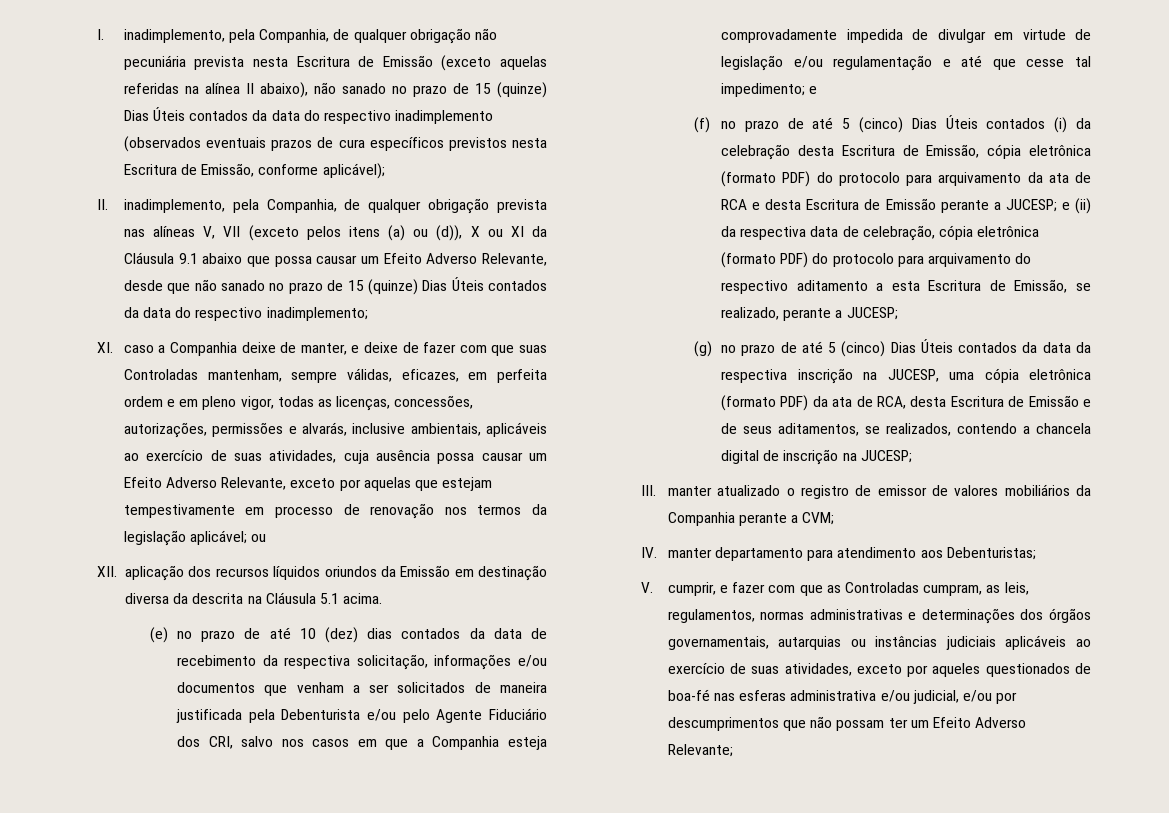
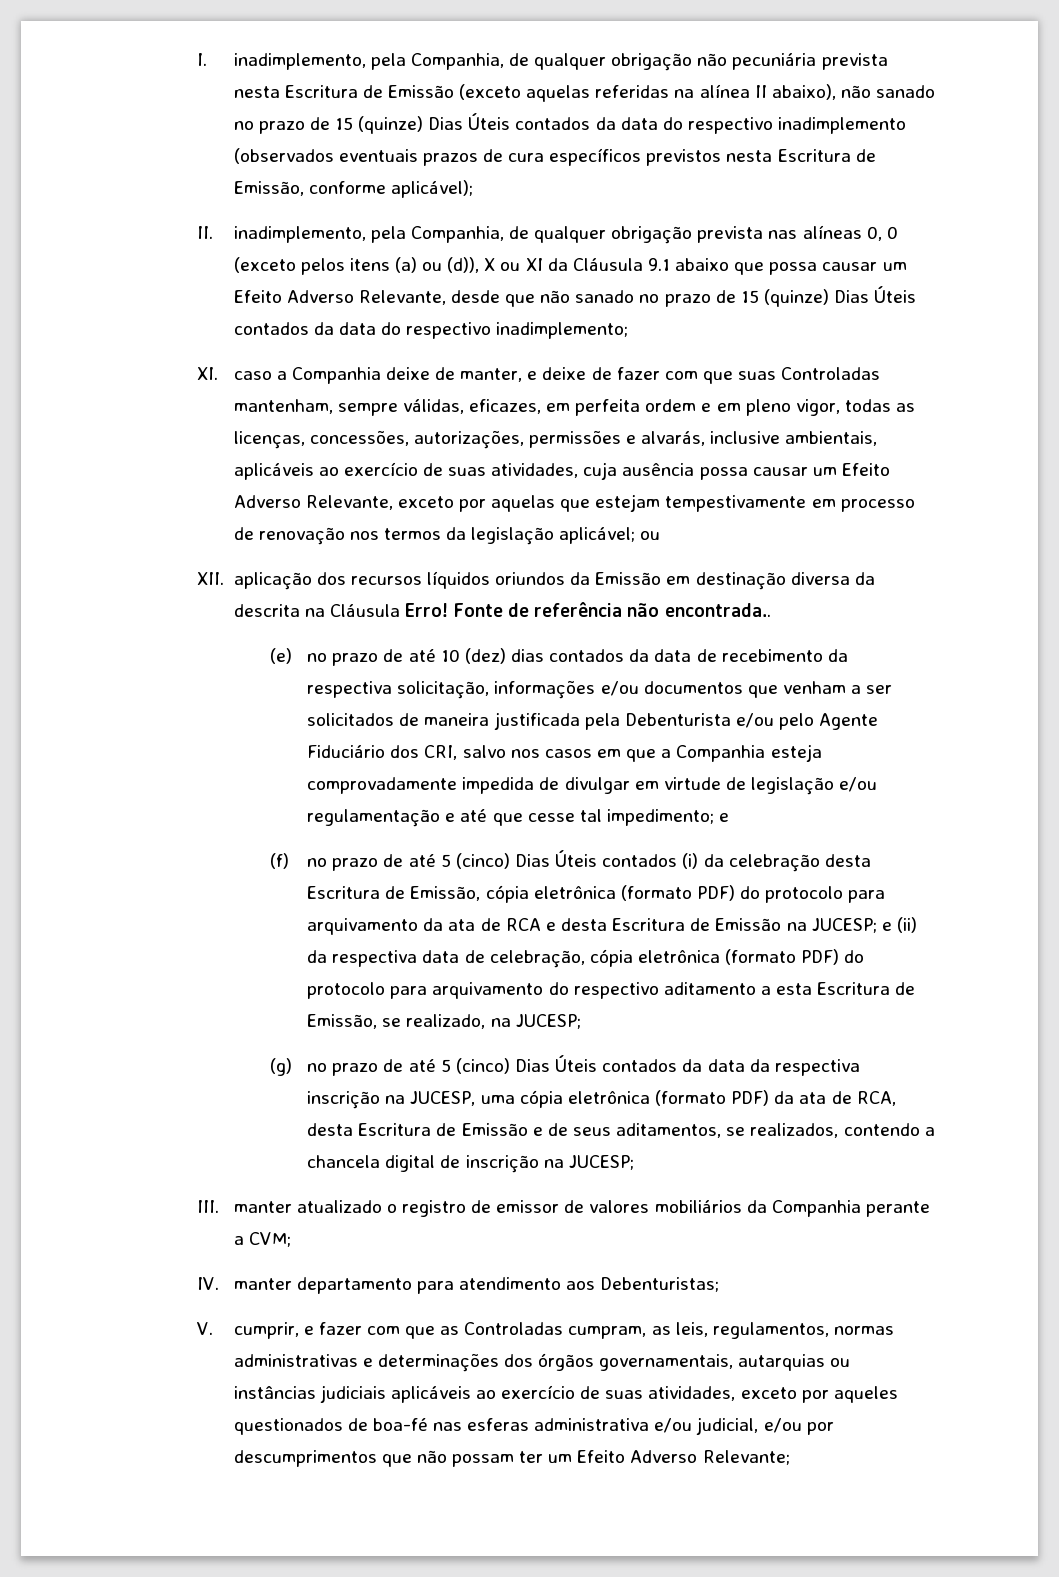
[203,226,241,239] V, VII -> [866,226,898,241] 0, 0
[319,593,383,604] 5.1 acima. -> [404,602,771,617] Erro! Fonte de referência não encontrada..
[940,200,1001,213] perante a -> [786,922,807,931] na
[783,308,843,321] perante a -> [490,1018,511,1027] na

